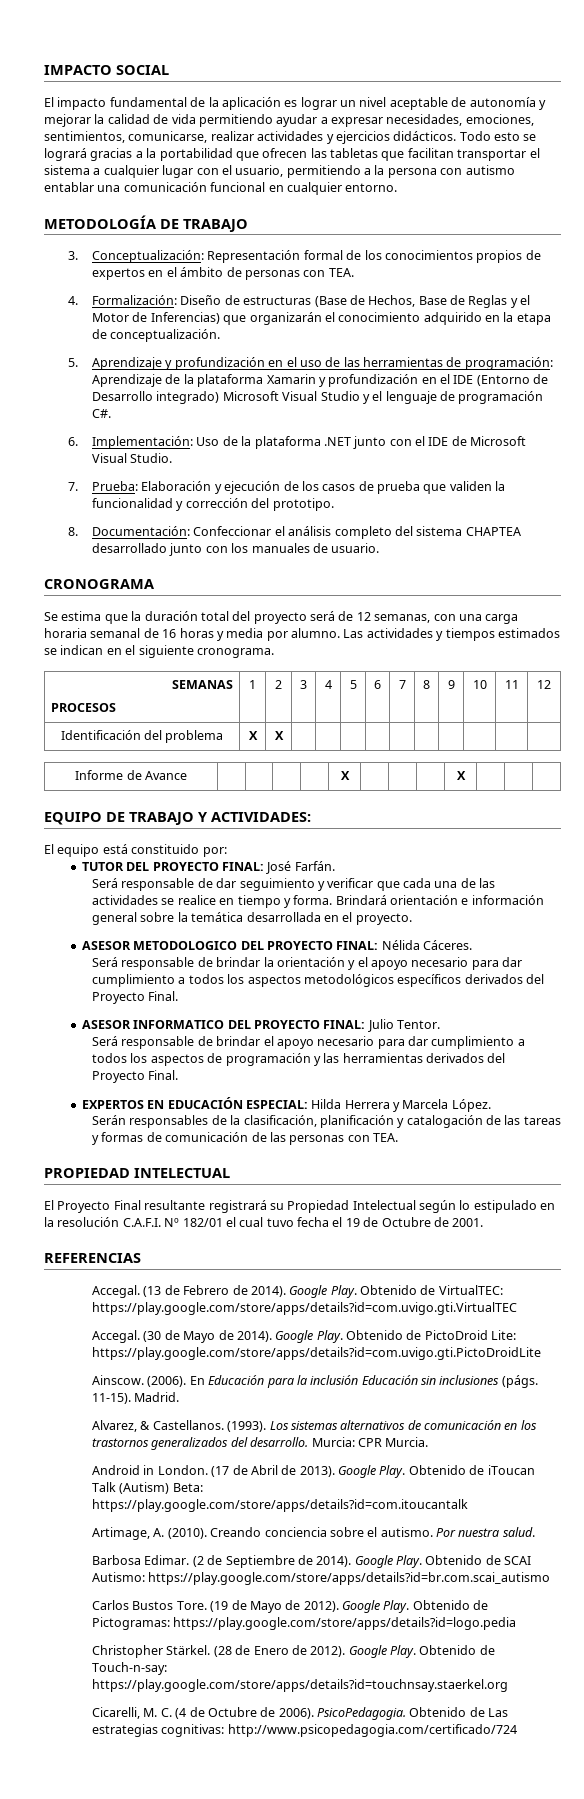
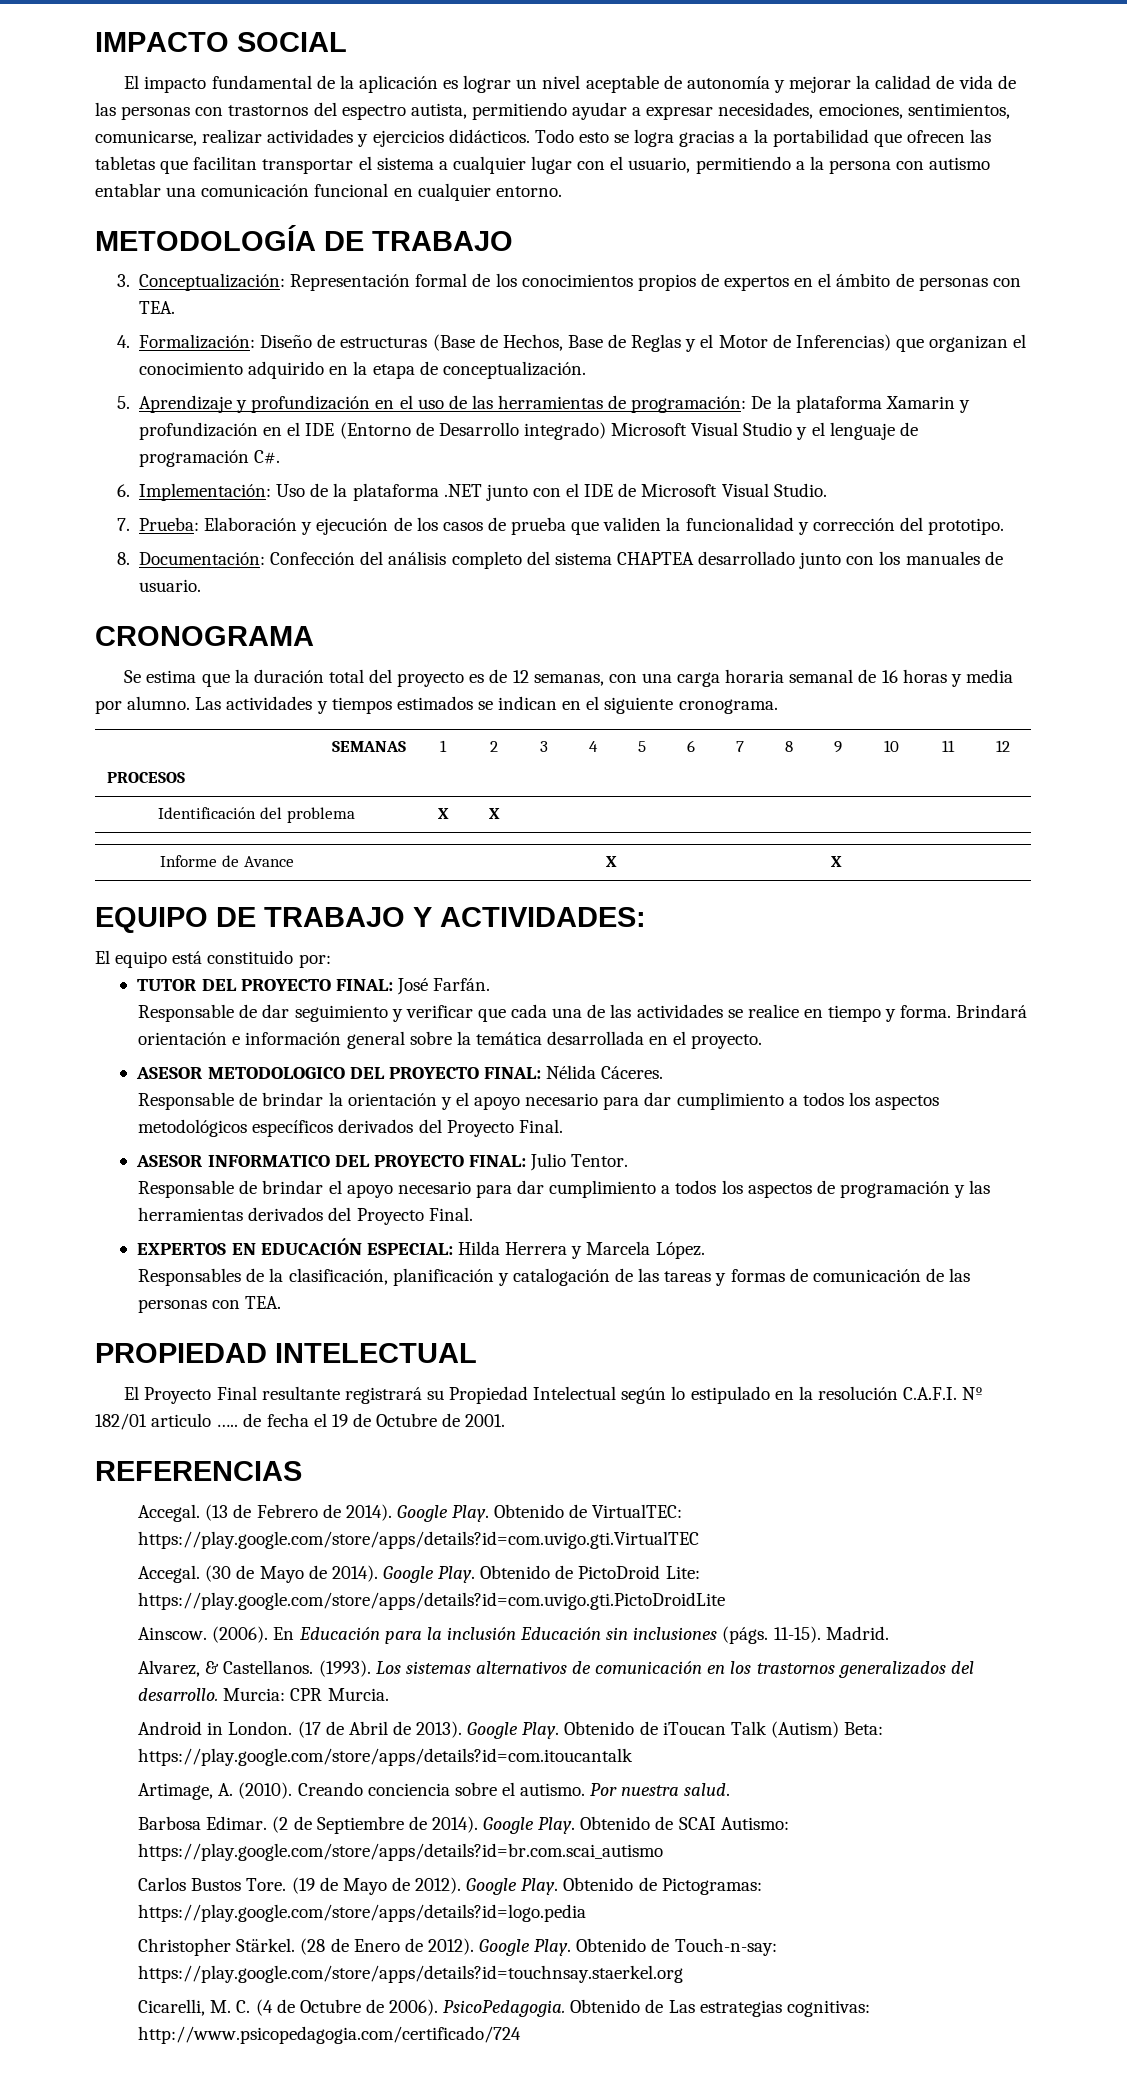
(196, 119) none -> [997,75,1016,89] [95,102,467,120] de las personas con trastornos del espectro autista,
[44,148,87,161] logrará -> [634,129,675,147] logra
[249,312,322,325] organizarán -> [929,335,1009,352] organizan
[92,374,181,387] Aprendizaje de -> [751,396,772,409] De
[193,526,285,536] Confeccionar el -> [270,551,384,565] Confección del
[310,611,335,621] será -> [469,674,485,683] es
[92,878,195,891] Será responsable -> [138,1004,235,1022] Responsable
[92,957,195,970] Será responsable -> [138,1092,235,1110] Responsable
[92,1036,195,1049] Será responsable -> [138,1180,235,1198] Responsable
[92,1115,209,1128] Serán responsables -> [138,1268,242,1286] Responsables
[225,1217,294,1227] el cual tuvo -> [151,1413,262,1427] articulo ….. de

